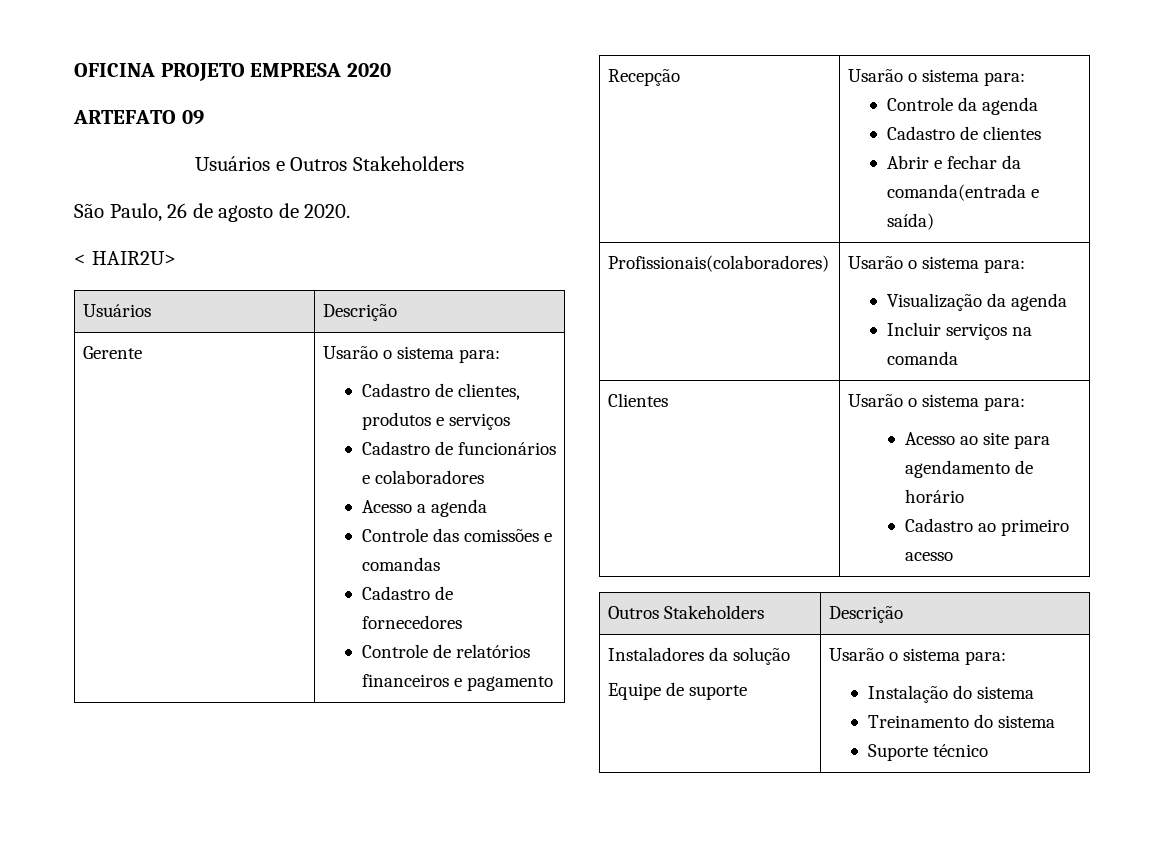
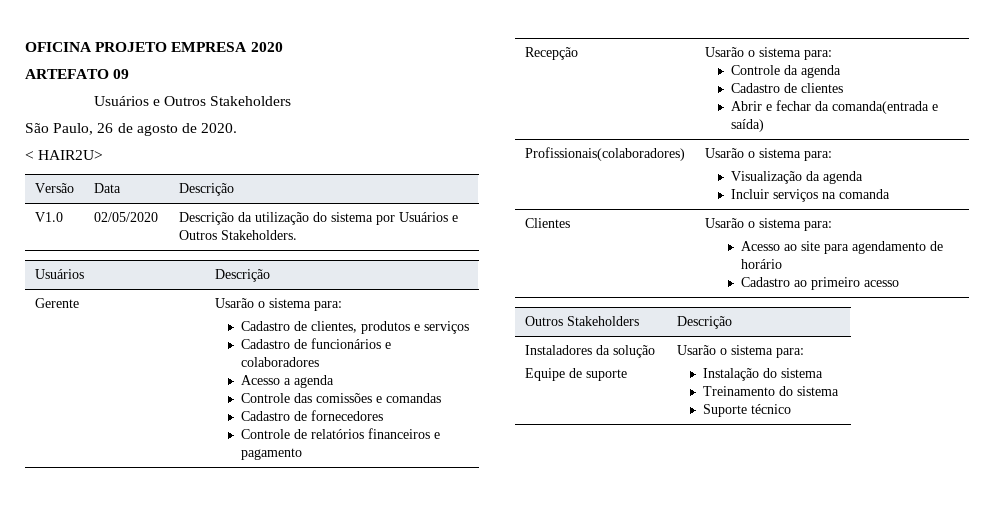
(176, 258) none -> [34,183,74,193] [93,183,121,193] [178,183,234,196] [34,212,63,222] [93,212,158,222] [178,212,458,225] [178,230,297,240] // Versão | Data | Descrição // V1.0 | 02/05/2020 | Descrição da utilização do sistema por Usuários e Outros Stakeholders.

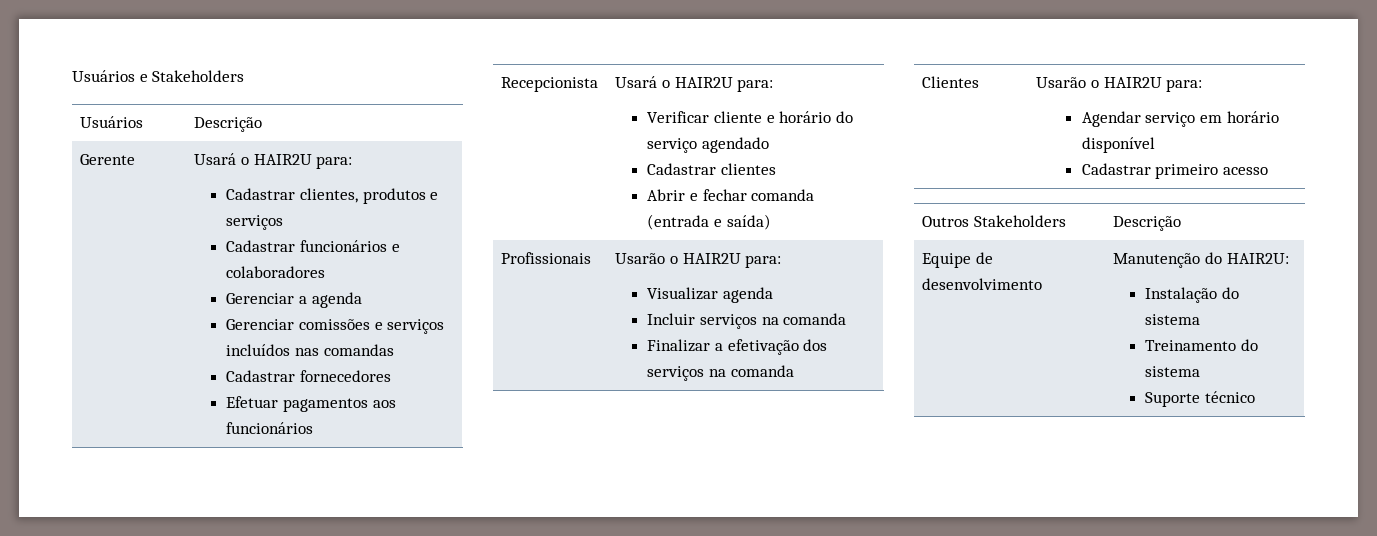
[25,42,283,52] [25,69,130,79] [93,96,292,106] [25,123,238,136] [25,150,104,160] [34,183,74,193] [93,183,121,193] [178,183,234,196] [34,212,63,222] [93,212,158,222] [178,212,458,225] [178,230,297,240] OFICINA PROJETO EMPRESA 2020 // ARTEFATO 09 // Usuários e Outros Stakeholders // São Paulo, 26 de agosto de 2020. // < HAIR2U> // Versão | Data | Descrição // V1.0 | 02/05/2020 | Descrição da utilização do sistema por Usuários e Outros Stakeholders. -> [72,70,245,82] Usuários e Stakeholders
[214,298,342,311] [240,321,307,331] Usarão o sistema para: // Cadastro de -> [194,153,353,169] [226,188,296,200] Usará o HAIR2U para: // Cadastrar
[240,339,307,349] Cadastro de -> [226,240,296,252] Cadastrar
[240,375,280,385] Acesso -> [226,293,295,304] Gerenciar
[240,393,382,403] Controle das comissões e -> [226,319,445,334] [226,344,319,356] Gerenciar comissões e serviços incluídos nas
[240,411,307,421] Cadastro de -> [226,370,296,382] Cadastrar
[240,428,440,439] [240,448,302,460] [524,47,578,60] [704,47,832,60] [730,65,841,78] [730,83,797,93] Controle de relatórios financeiros e pagamento // Recepção | Usarão o sistema para: // Controle da agenda // Cadastro de -> [226,396,396,412] [226,422,314,434] [501,77,599,92] [615,76,774,92] [647,111,853,123] [647,137,769,153] [647,163,717,175] Efetuar pagamentos aos funcionários // Recepcionista | Usará o HAIR2U para: // Verificar cliente e horário do serviço agendado // Cadastrar
[814,101,929,114] da comanda(entrada -> [751,189,815,201] [647,214,710,230] comanda (entrada
[524,147,685,161] [704,148,832,161] [730,171,820,184] Profissionais(colaboradores) | Usarão o sistema para: // Visualização da -> [501,252,592,264] [615,253,782,268] [647,287,719,300] Profissionais | Usarão o HAIR2U para: // Visualizar
(890, 194) none -> [647,339,828,355] [647,365,794,381] // Finalizar a efetivação dos serviços na comanda
[758,218,832,231] [740,241,943,254] [740,259,782,269] [740,277,807,287] sistema para: // Acesso ao site para agendamento de horário // Cadastro ao -> [1103,77,1203,92] [1081,111,1279,127] [1081,137,1155,153] [1081,163,1151,175] HAIR2U para: // Agendar serviço em horário disponível // Cadastrar
[524,345,655,358] [524,368,627,381] [676,345,804,358] Instaladores da solução // Equipe de suporte | Usarão o sistema para: -> [922,252,993,268] [922,278,1043,290] [1113,252,1289,268] Equipe de desenvolvimento | Manutenção do HAIR2U:

